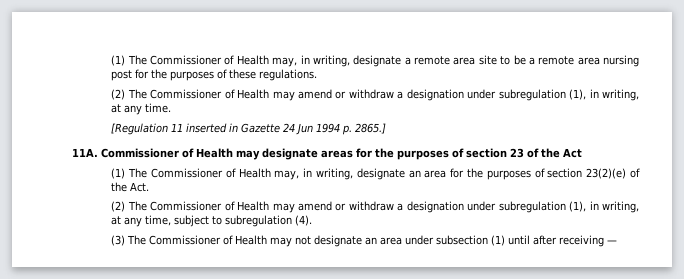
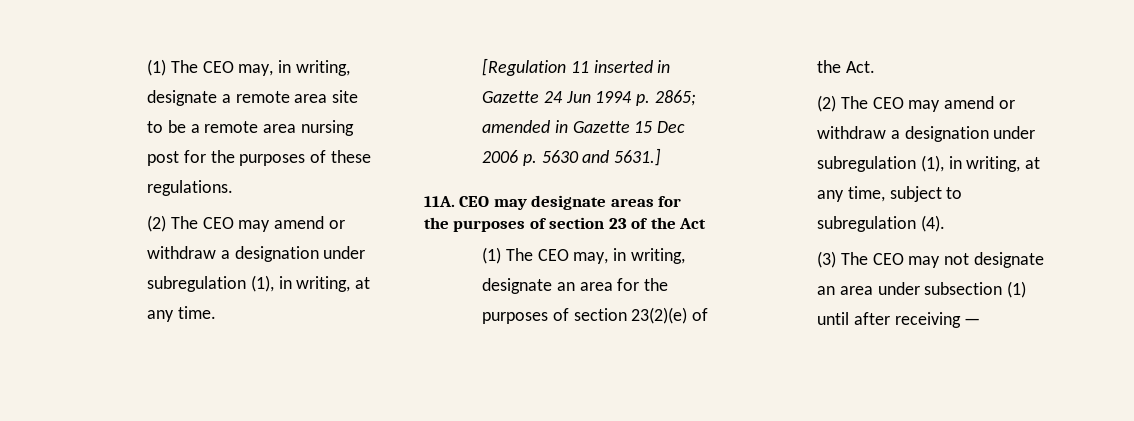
[111,55,269,66] (1) The Commissioner of Health -> [147,59,234,76] (1) The CEO
[150,89,270,99] Commissioner of Health -> [202,217,234,229] CEO
[355,123,387,134] [72,148,233,158] 2865.] // 11A. Commissioner of Health -> [654,90,696,106] [482,120,686,133] [482,148,662,166] [424,196,490,207] 2865; amended in Gazette 15 Dec 2006 p. 5630 and 5631.] // 11A. CEO
[150,168,271,178] Commissioner of Health -> [537,249,569,261] CEO
[150,201,270,211] Commissioner of Health -> [872,97,904,109] CEO
[149,235,268,245] Commissioner of Health -> [872,253,904,265] CEO

